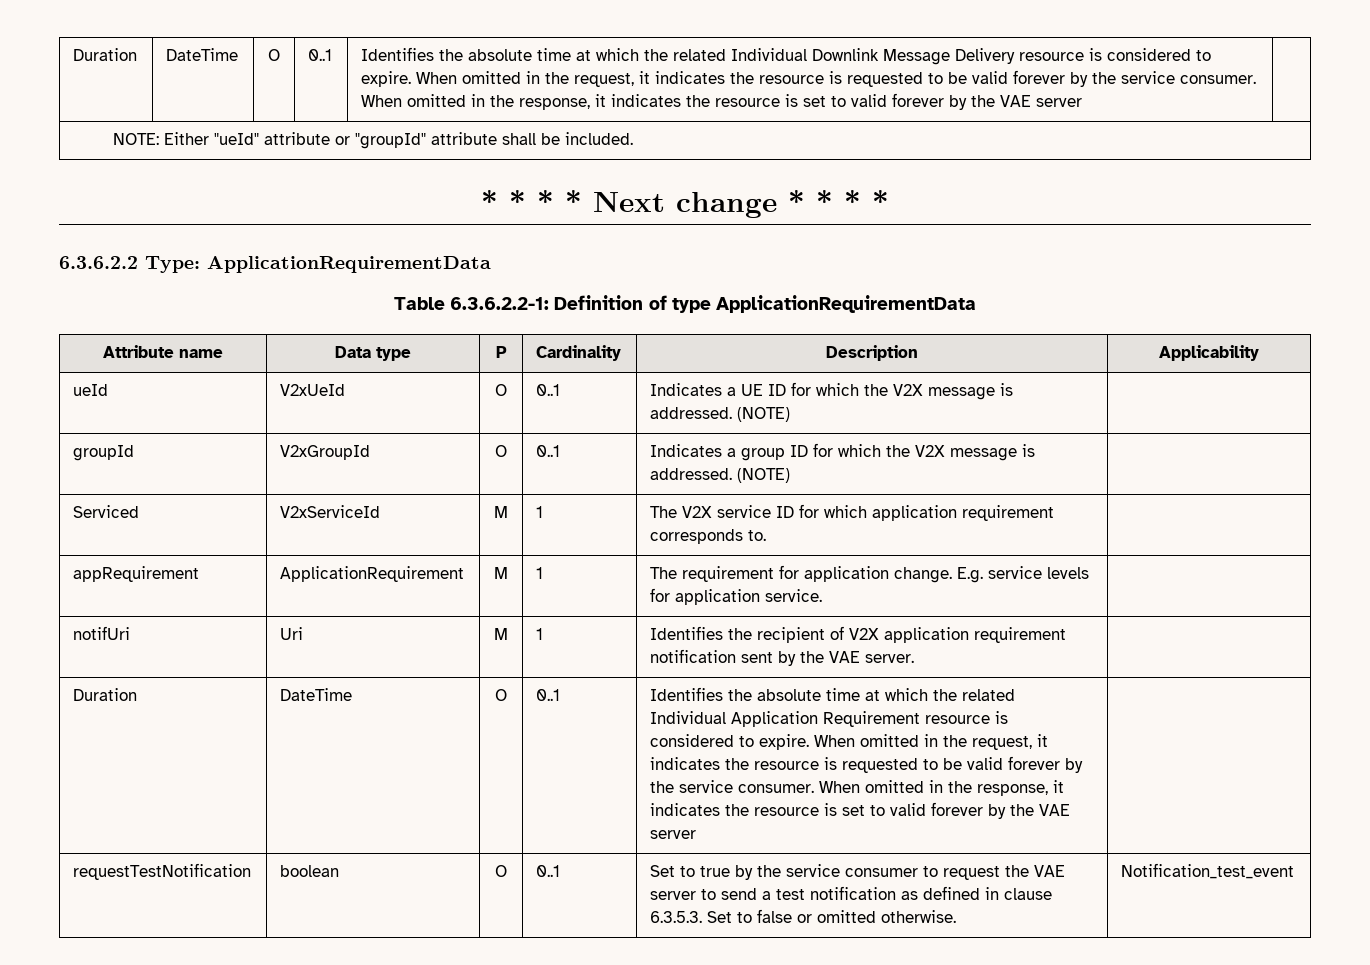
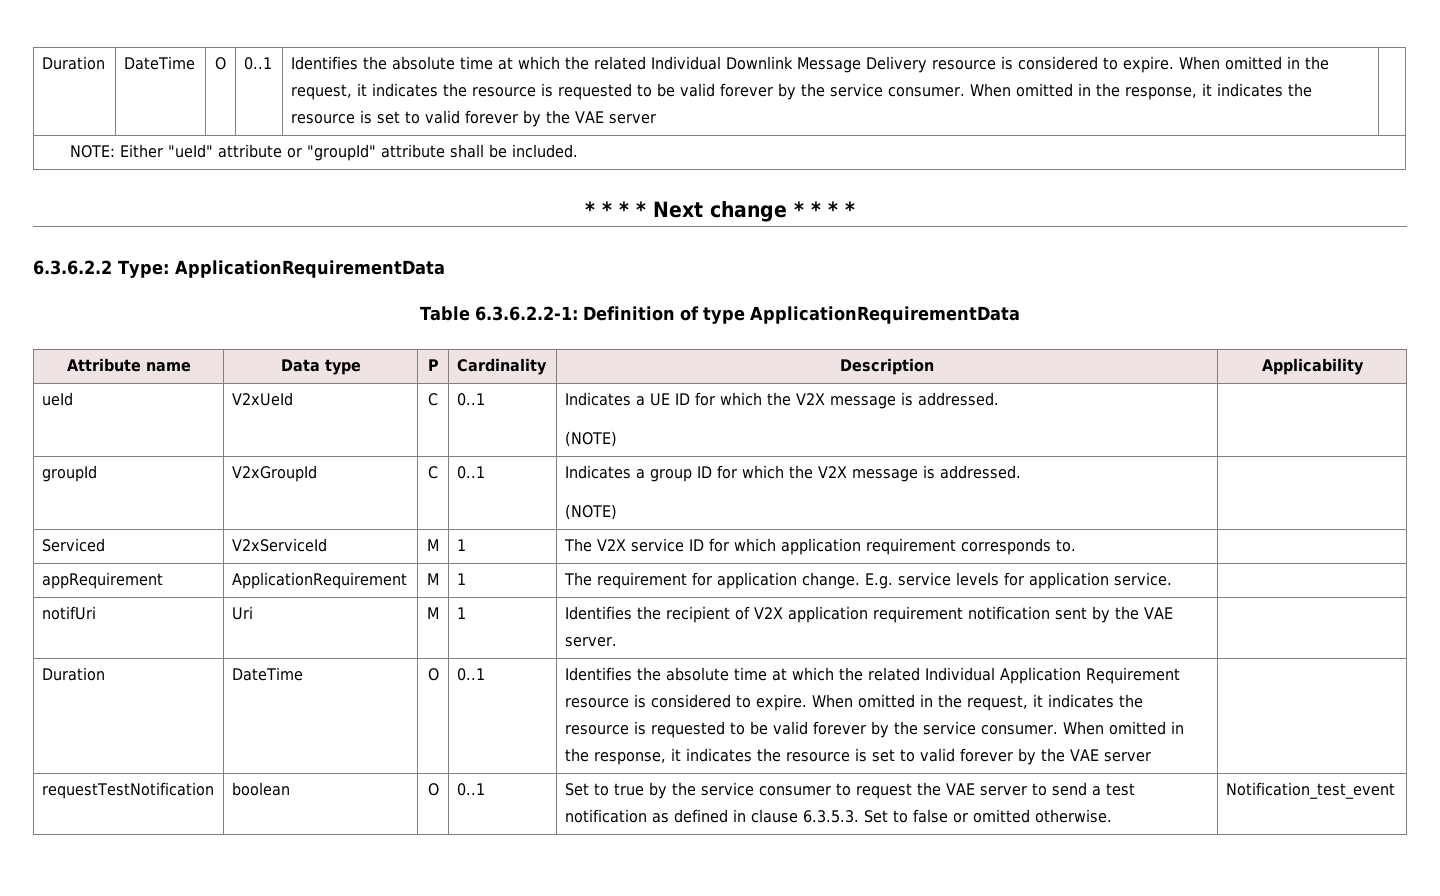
[495,384,507,396] O -> [428,393,438,406] C
(733, 413) none -> (1000, 399) //
[495,445,507,457] O -> [428,466,438,479] C
(733, 474) none -> (1022, 472) //

